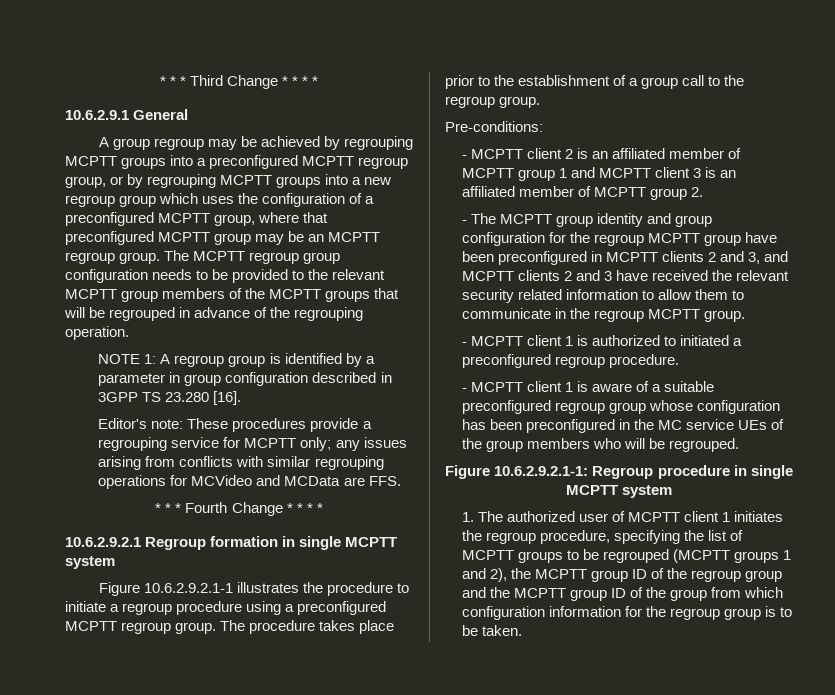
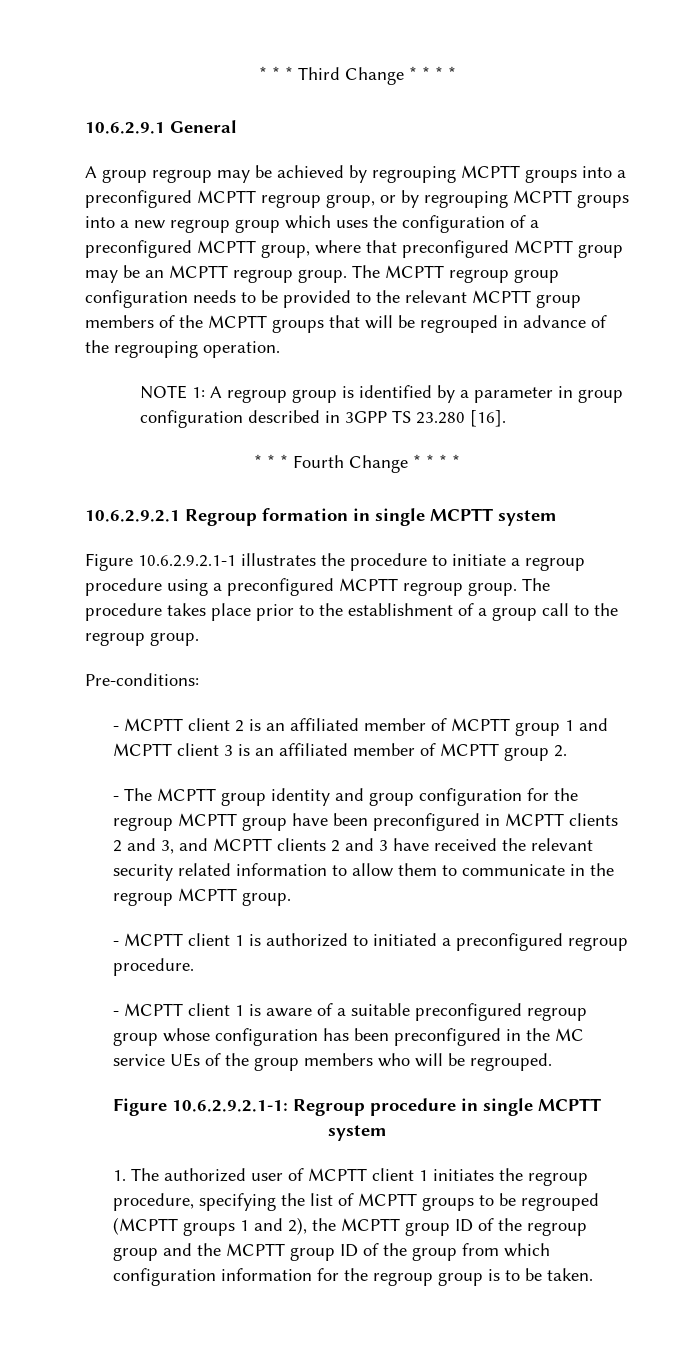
[98,418,372,432] [98,437,407,451] [98,456,384,470] [98,475,401,489] // Editor's note: These procedures provide a regrouping service for MCPTT only; any issues arising from conflicts with similar regrouping operations for MCVideo and MCData are FFS. -> (507, 418) none

